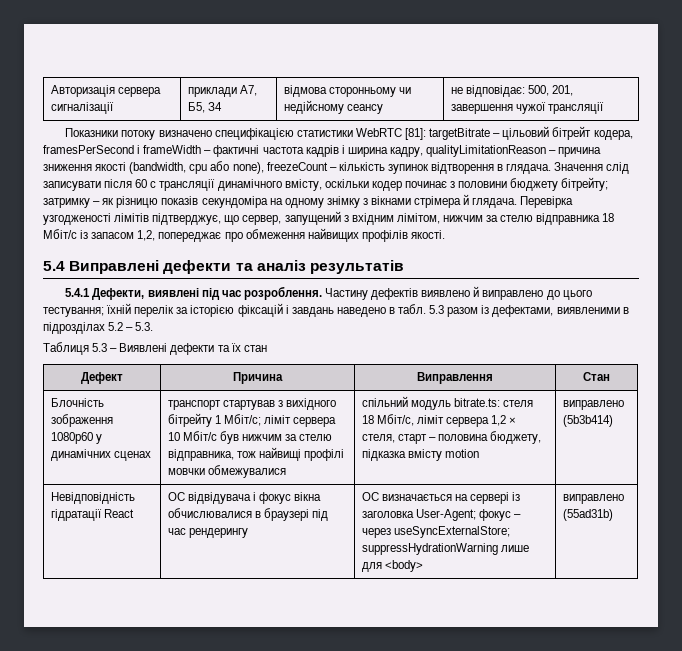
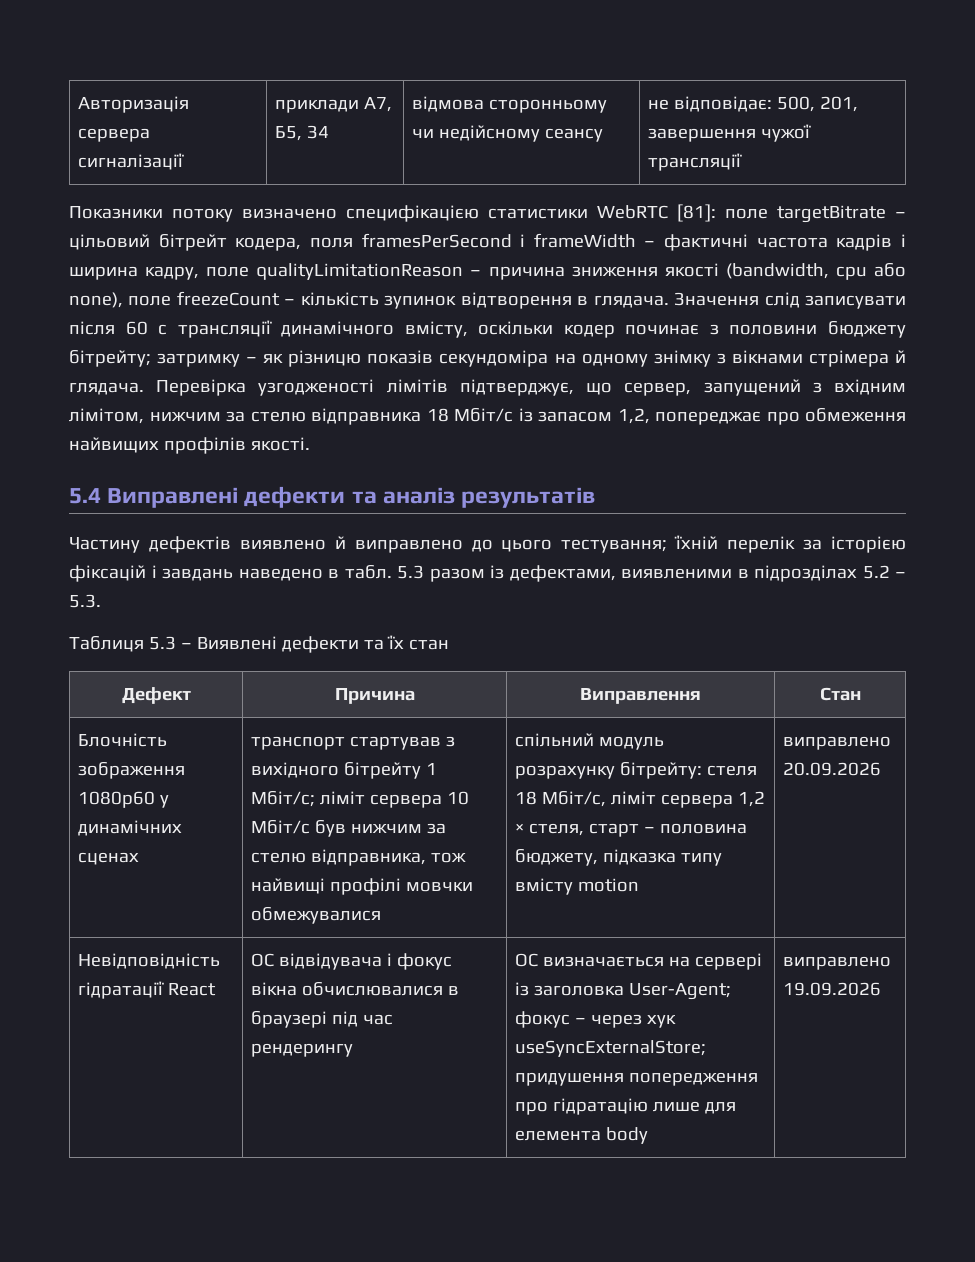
(427, 134) none -> [725,208,768,219] поле
(633, 135) none -> [309,237,353,248] поля
(423, 152) none -> [206,266,250,277] поле
(264, 168) none -> [128,295,172,306] поле
[65,286,322,300] 5.4.1 Дефекти, виявлені під час розроблення. -> (596, 497) none
[454,398,501,407] bitrate.ts: -> [514,762,702,779] розрахунку бітрейту:
(406, 455) none -> [680,853,722,866] типу
[562,415,613,427] (5b3b414) -> [782,762,881,776] 20.09.2026
[394,526,511,538] [361,543,530,555] [361,560,424,572] [562,494,624,504] [562,509,613,521] useSyncExternalStore; suppressHydrationWarning лише для <body> | виправлено (55ad31b) -> [646,1015,676,1028] [514,1040,706,1057] [514,1072,758,1086] [514,1098,736,1115] [514,1127,648,1144] [782,956,891,970] [782,982,881,996] хук useSyncExternalStore; придушення попередження про гідратацію лише для елемента body | виправлено 19.09.2026

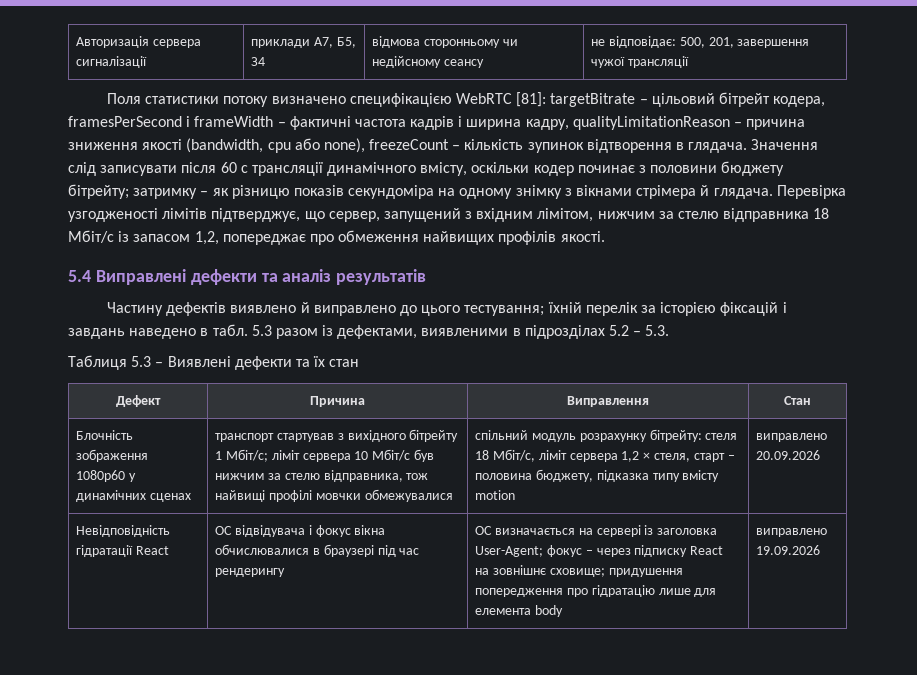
[69,206,163,219] Показники -> [107,93,220,104] Поля статистики
[488,208,588,219] статистики -> (452, 100) none
[725,208,768,219] поле -> (547, 99) none
[309,237,353,248] поля -> (826, 101) none
[206,266,250,277] поле -> (569, 124) none
[128,295,172,306] поле -> (365, 145) none
[646,1015,676,1028] [514,1040,706,1057] хук useSyncExternalStore; -> [634,545,724,557] [475,565,605,577] підписку React на зовнішнє сховище;

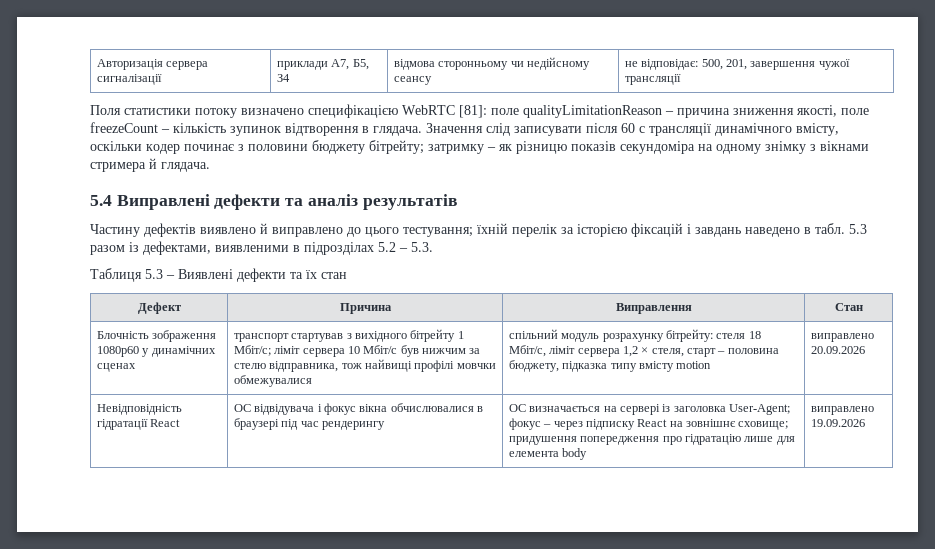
[550,92,826,107] [68,116,806,130] [68,138,365,153] targetBitrate – цільовий бітрейт кодера, framesPerSecond і frameWidth – фактичні частота кадрів і ширина кадру, qualityLimitationReason – причина зниження якості (bandwidth, cpu або none), -> [491,105,869,118] поле qualityLimitationReason – причина зниження якості, поле
[636,185,697,199] стрімера -> [90,162,146,172] стримера
[776,185,846,199] [68,208,830,222] [68,230,605,245] Перевірка узгодженості лімітів підтверджує, що сервер, запущений з вхідним лімітом, нижчим за стелю відправника 18 Мбіт/с із запасом 1,2, попереджає про обмеження найвищих профілів якості. -> (210, 167) none

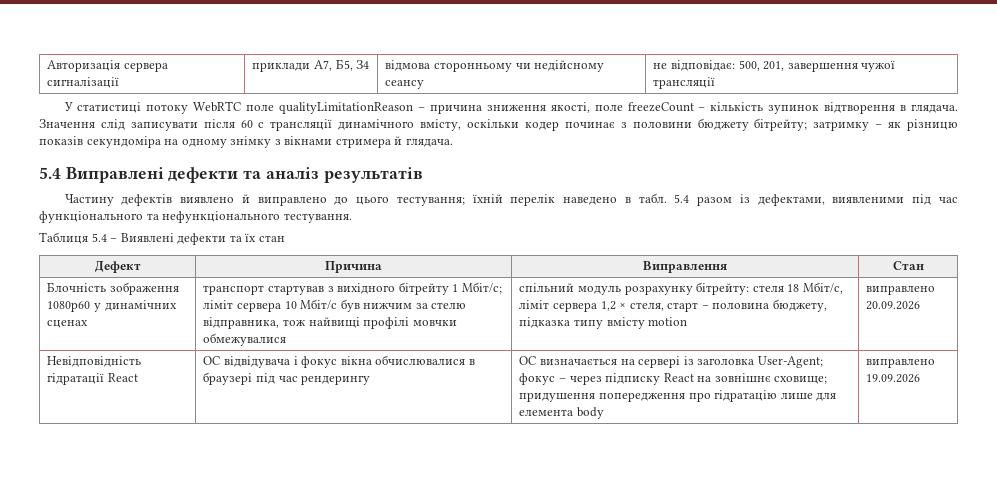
[90,104,487,118] Поля статистики потоку визначено специфікацією WebRTC [81]: -> [63,101,242,114] У статистиці потоку WebRTC
[561,223,741,237] за історією фіксацій і завдань -> (556, 200) none
[849,224,867,234] 5.3 -> [674,194,690,203] 5.4
[293,242,433,255] в підрозділах 5.2 – 5.3. -> [912,194,959,205] [39,211,352,223] під час функціонального та нефункціонального тестування.
[145,269,163,279] 5.3 -> [91,233,107,242] 5.4

